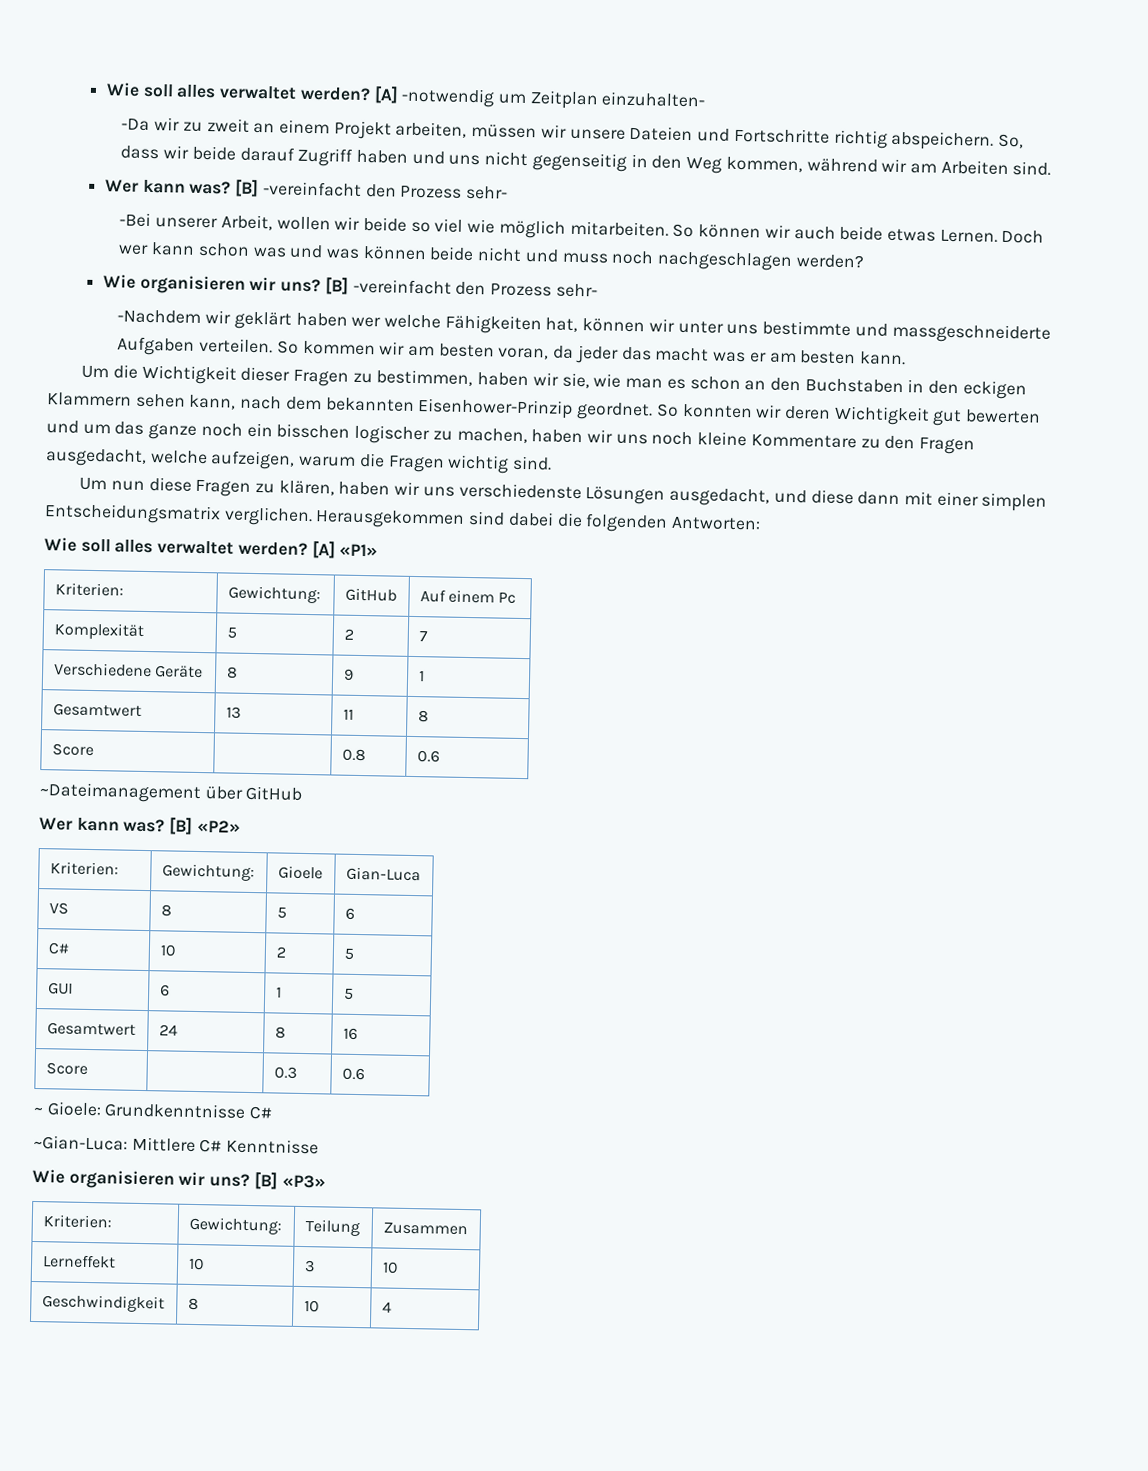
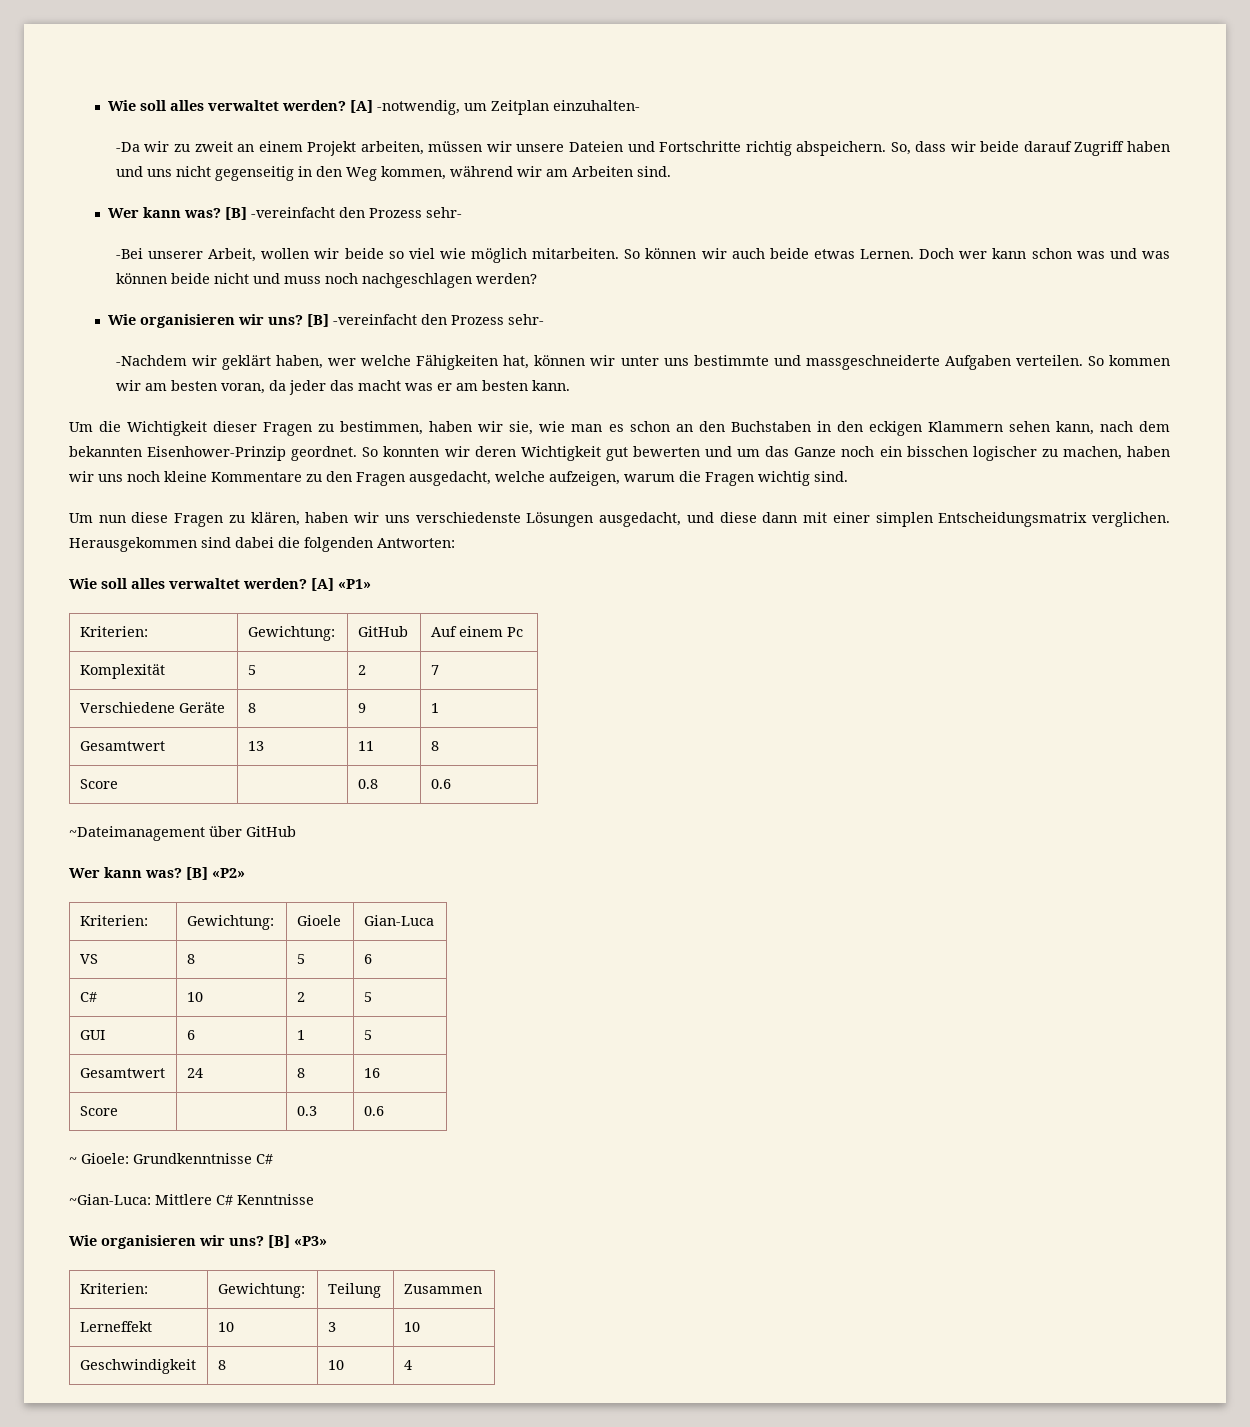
[105,82,496,108] Wie soll alles verwaltet werden? [A] -notwendig -> [108,100,461,115] Wie soll alles verwaltet werden? [A] -notwendig,
[295,312,348,327] haben -> [276,355,324,369] haben,
[148,424,198,440] ganze -> [794,447,837,457] Ganze

